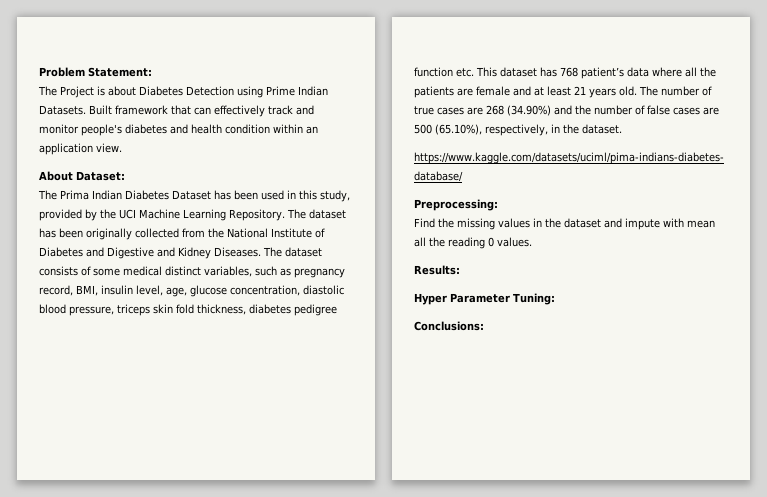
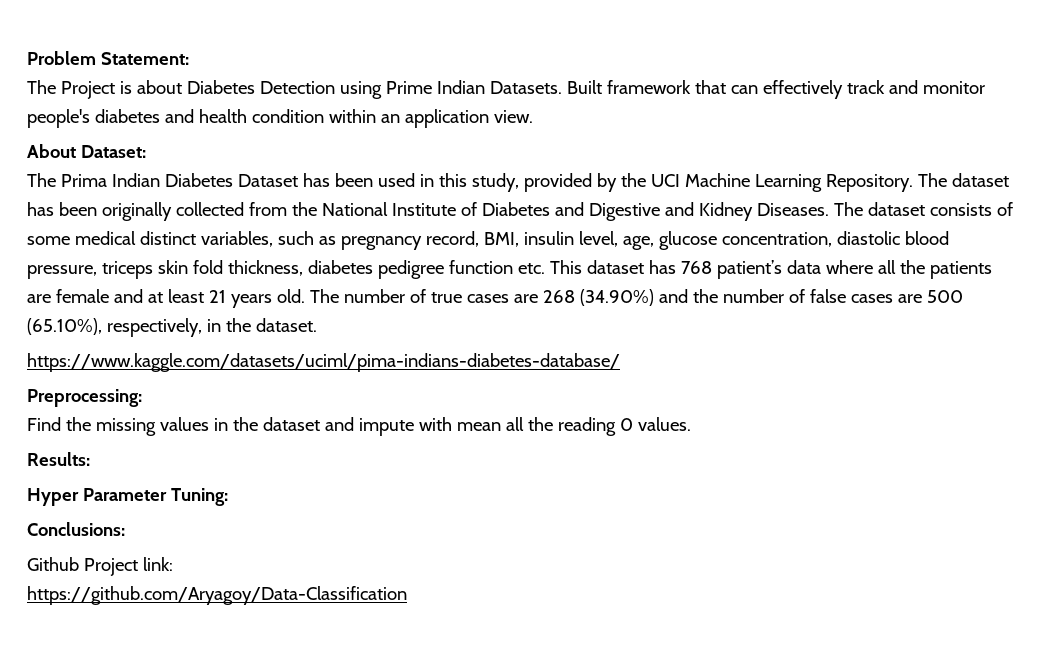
(484, 326) none -> [27,557,173,576] [27,586,407,605] // Github Project link: // https://github.com/Aryagoy/Data-Classification

